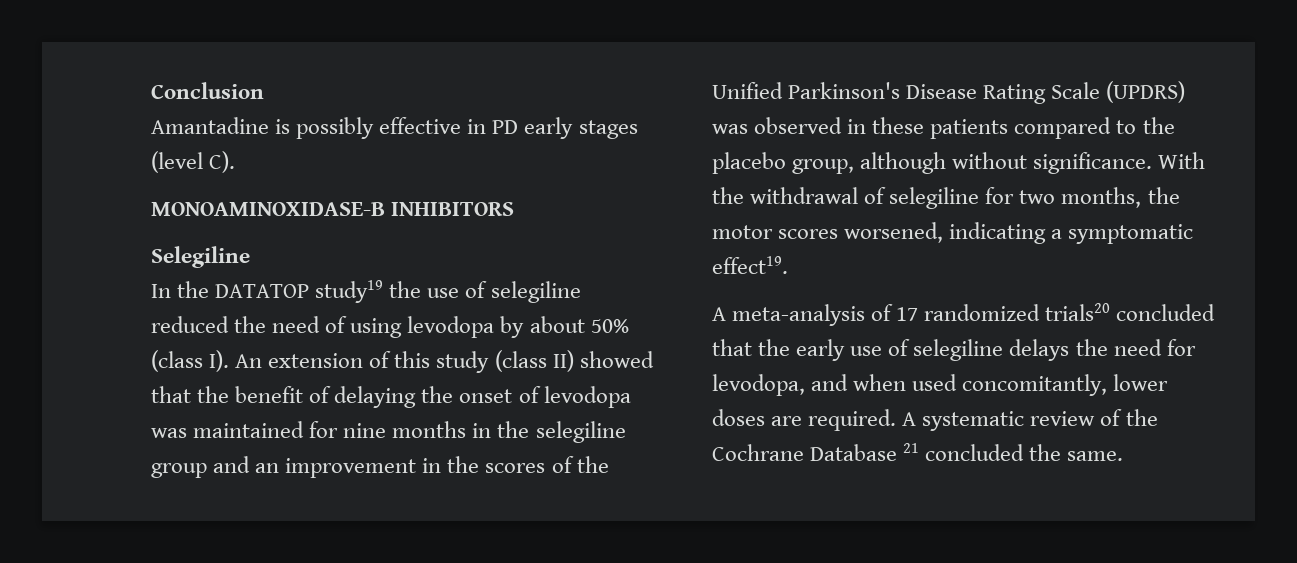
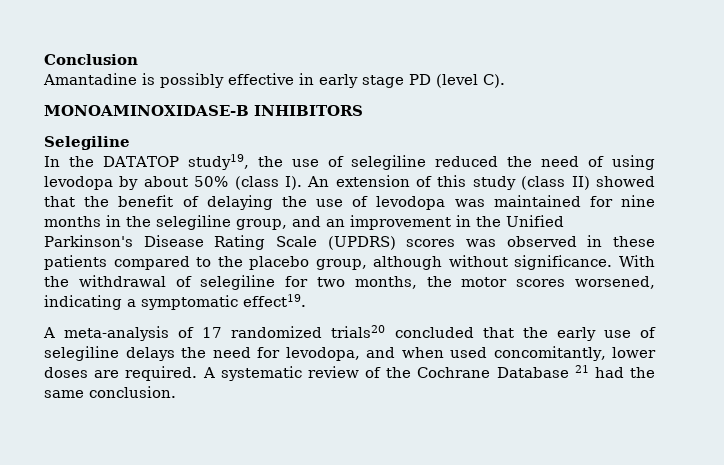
[492,117,638,139] PD early stages -> [319,74,431,88] early stage PD
[315,280,384,303] study19 -> [187,154,249,170] study19,
[459,389,513,403] onset -> [316,199,343,207] use
[151,463,207,478] group -> [236,219,287,230] group,
[485,456,609,473] scores of the -> (501, 221) none
(1186, 92) none -> [406,239,456,247] scores
[925,444,1124,461] concluded the same. -> [594,367,655,378] [44,386,176,398] had the same conclusion.

